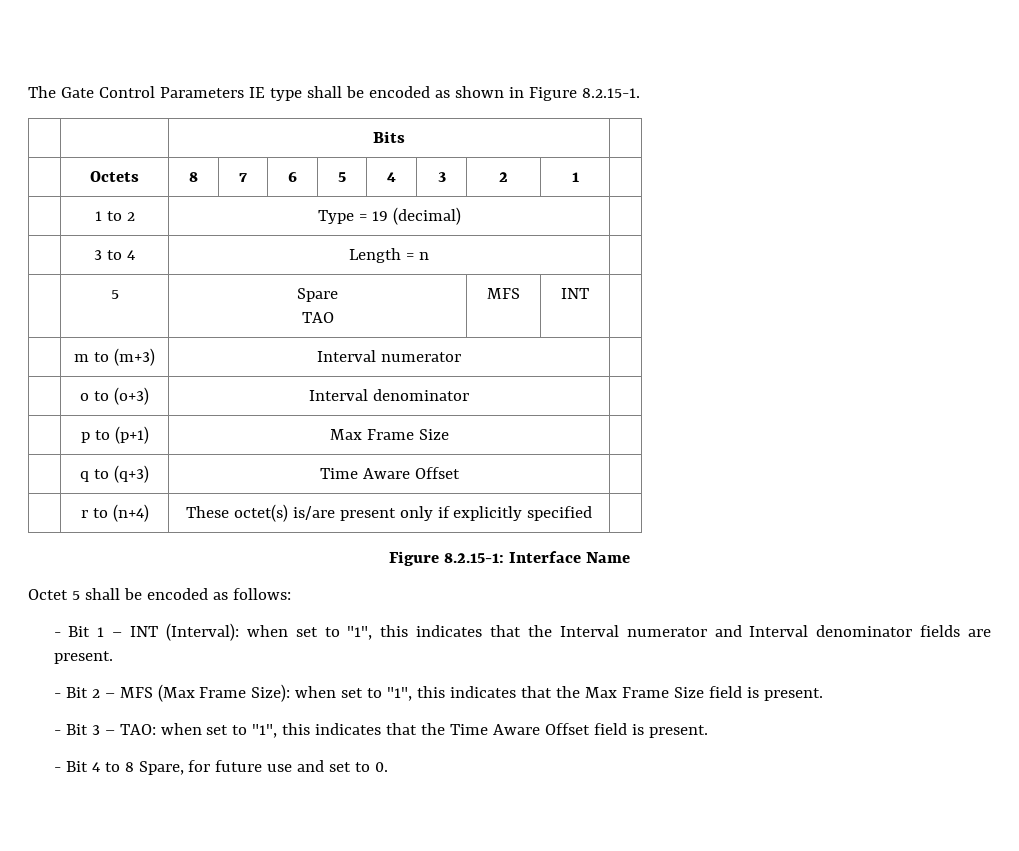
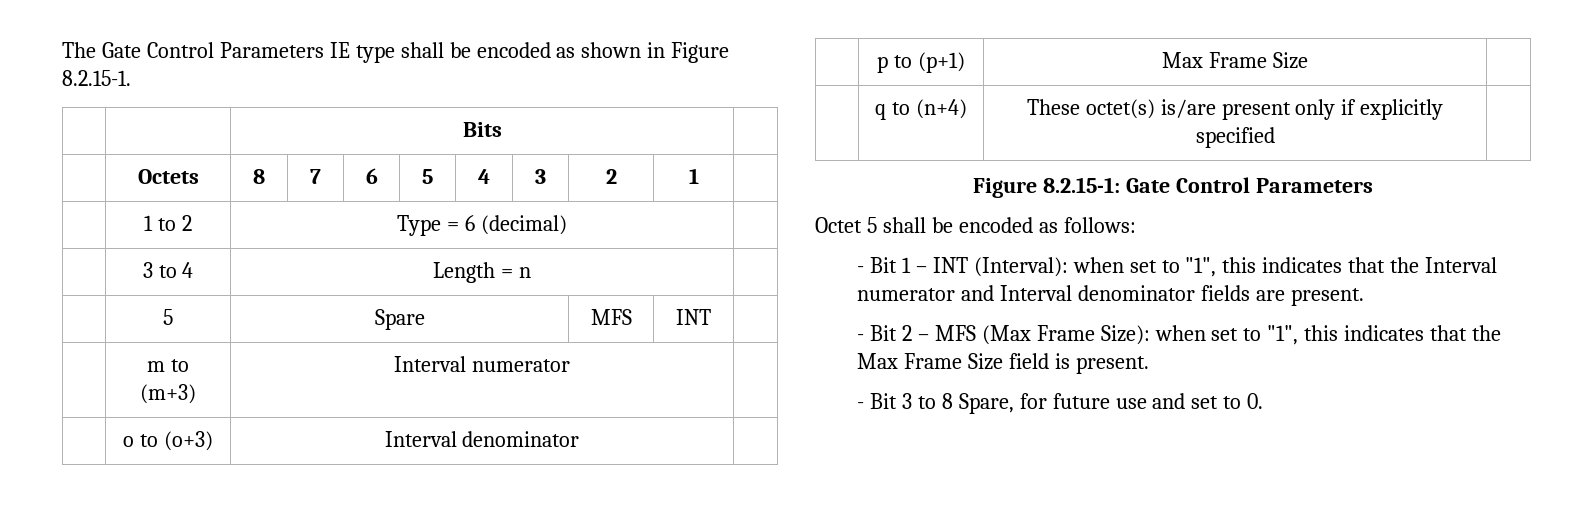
[371,211,388,221] 19 -> [464,215,475,231] 6
[301,312,334,323] // TAO -> (425, 319) none
[113,465,149,483] [319,467,460,479] [80,508,108,518] (q+3) | Time Aware Offset | // | r to -> (910, 108) none
[508,551,630,563] Interface Name -> [1126,177,1373,193] Gate Control Parameters
[104,723,709,738] [53,761,100,772] – TAO: when set to "1", this indicates that the Time Aware Offset field is present. // - Bit 4 -> (912, 401) none

